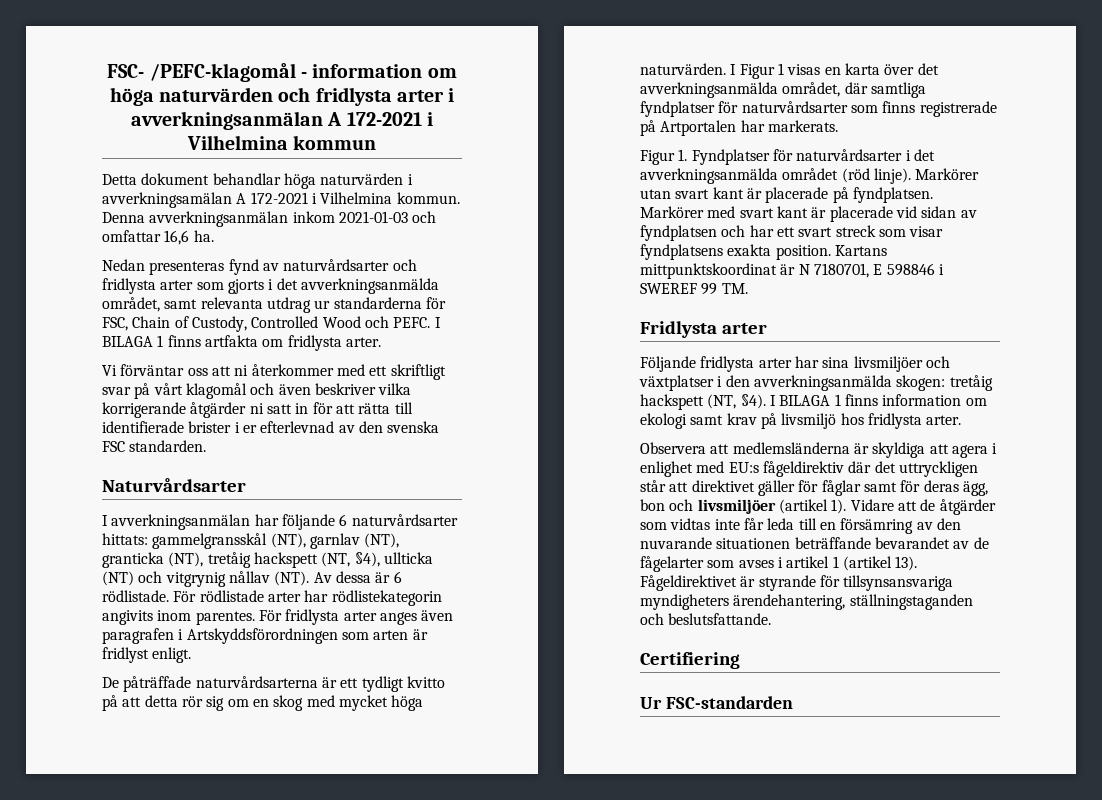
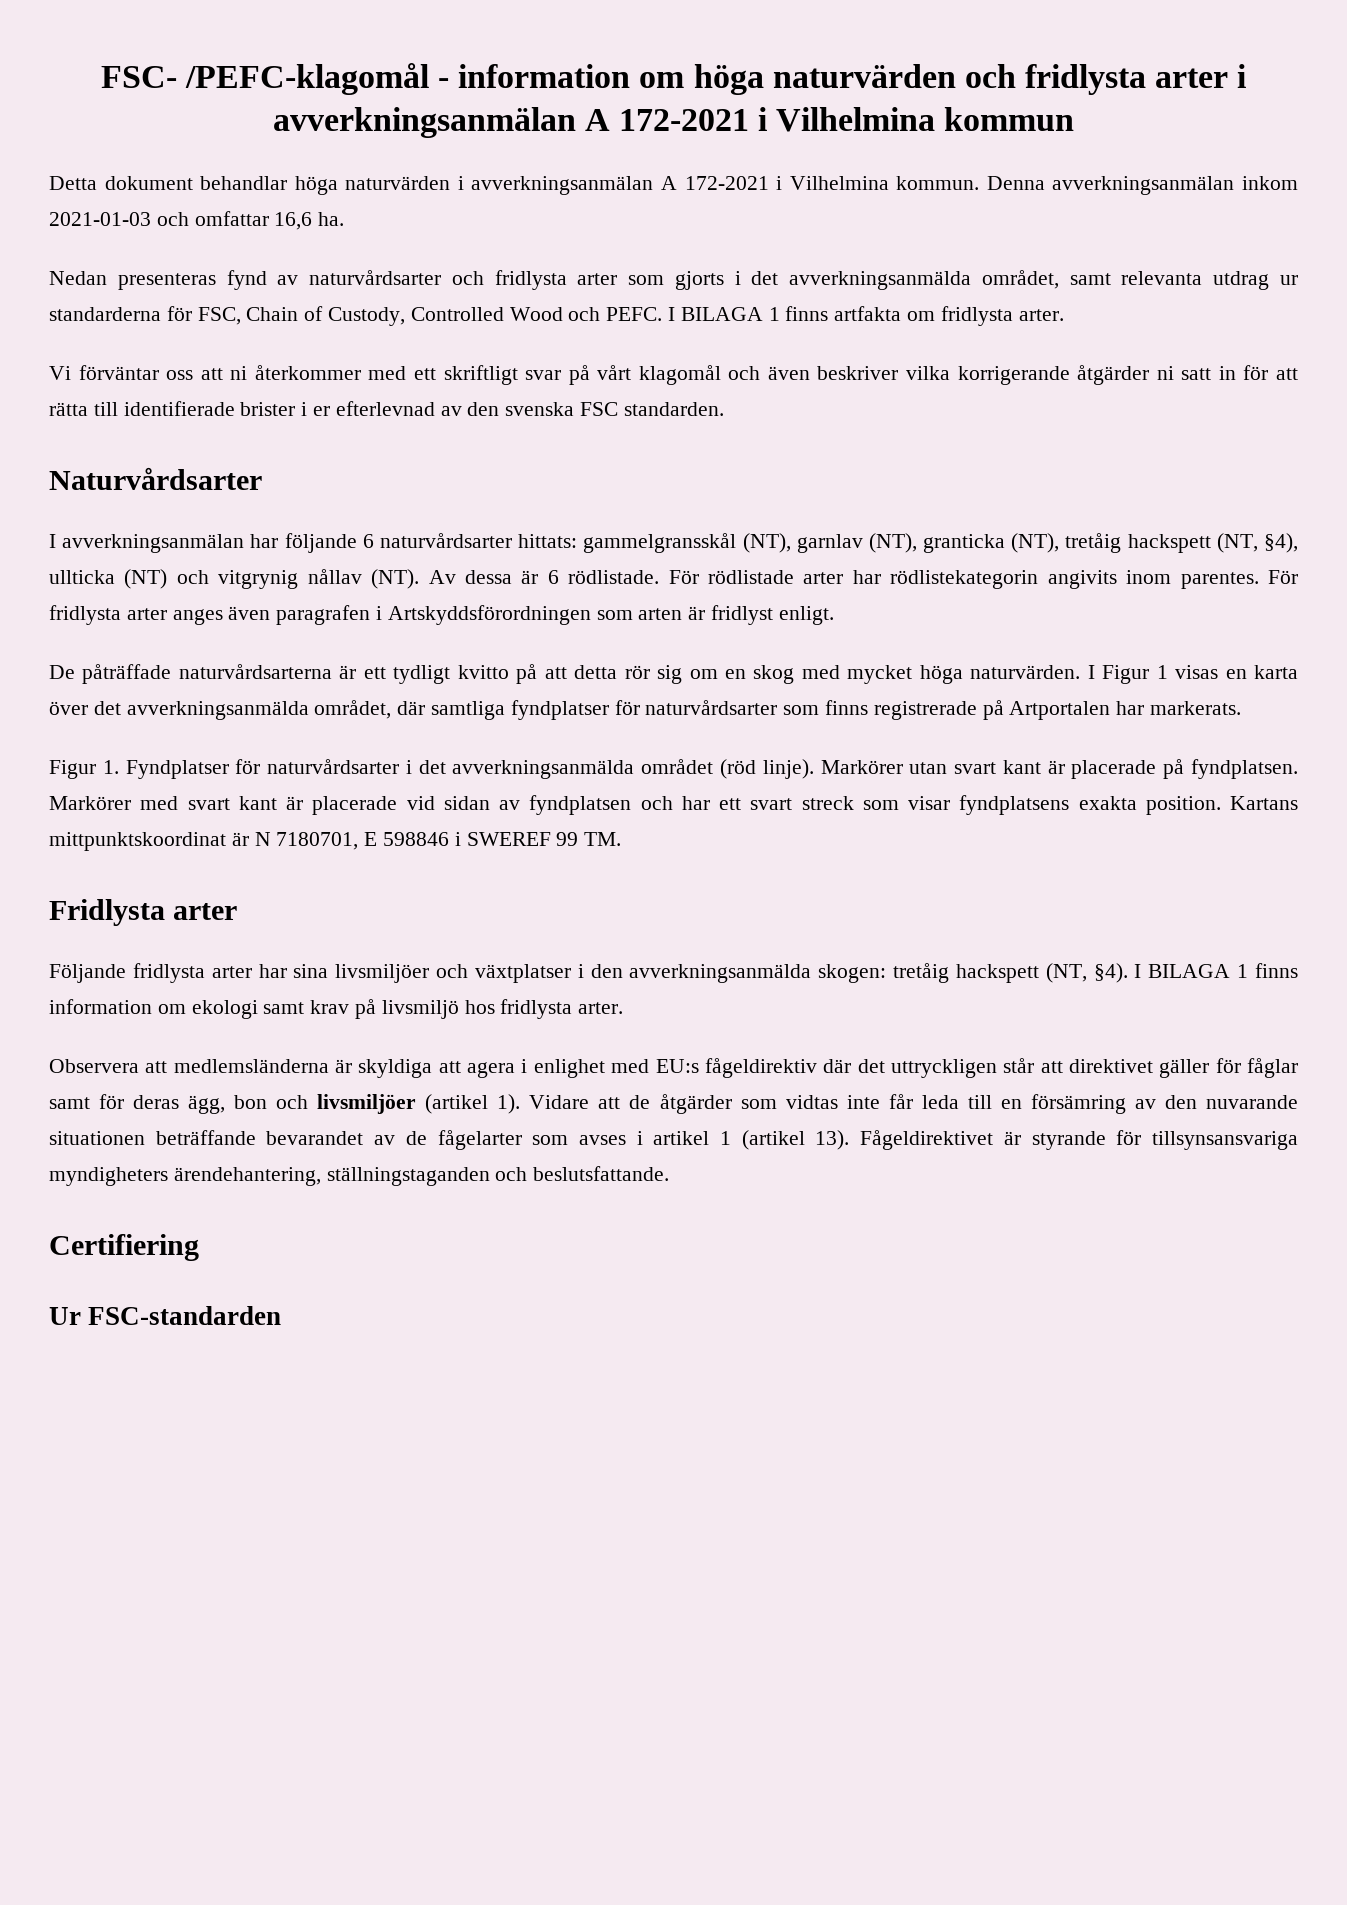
[102,192,232,208] avverkningsamälan -> [471,176,654,195] avverkningsanmälan

